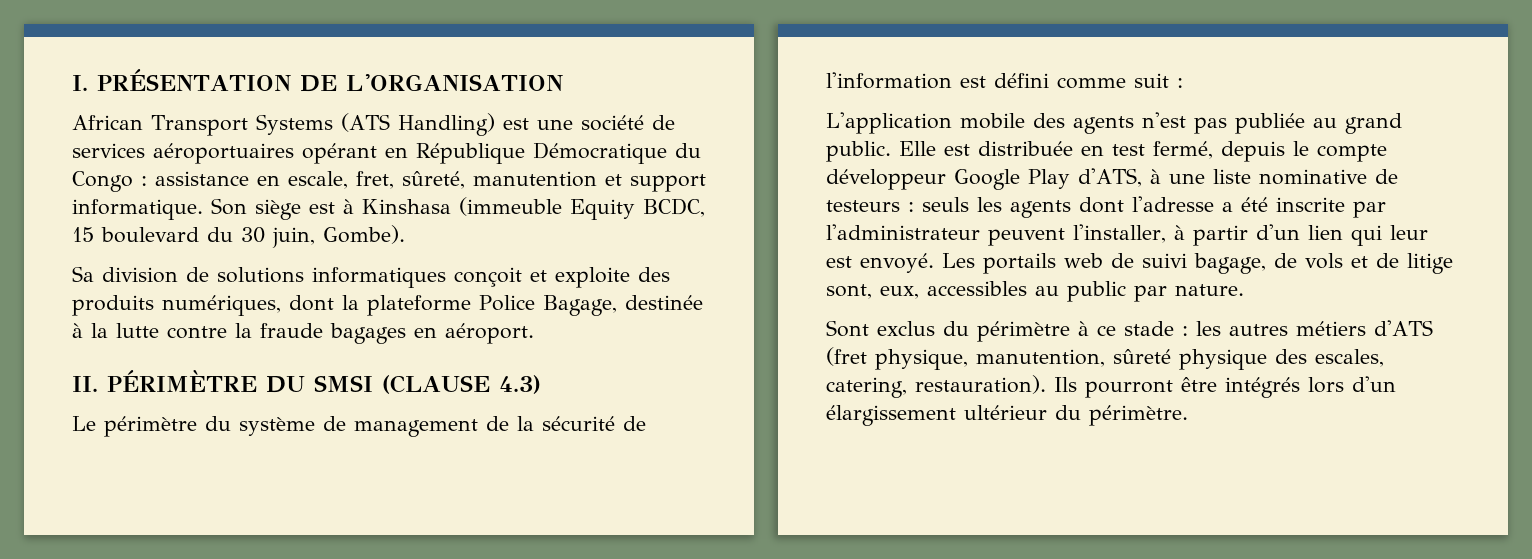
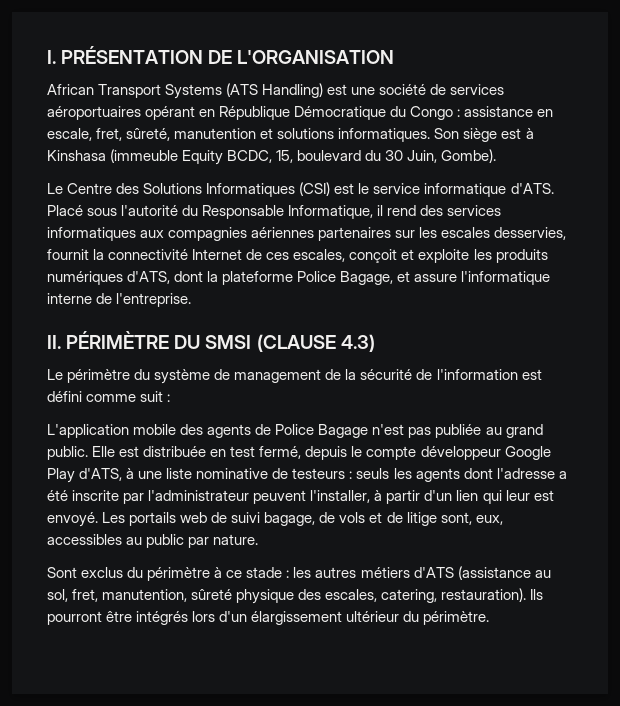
[630,174,706,192] [72,199,203,220] support informatique. -> [277,128,431,142] solutions informatiques.
[72,227,94,242] 15 -> [276,150,294,163] 15,
[272,227,315,248] juin, -> [407,150,438,163] Juin,
[72,266,670,288] [72,295,281,316] Sa division de solutions informatiques conçoit et exploite des produits numériques, -> [47,182,554,197] [47,205,502,219] [47,227,567,241] [47,249,548,263] [47,271,171,285] Le Centre des Solutions Informatiques (CSI) est le service informatique d'ATS. Placé sous l'autorité du Responsable Informatique, il rend des services informatiques aux compagnies aériennes partenaires sur les escales desservies, fournit la connectivité Internet de ces escales, conçoit et exploite les produits numériques d'ATS,
[624,295,703,310] [72,323,534,344] destinée à la lutte contre la fraude bagages en aéroport. -> [397,271,551,285] [47,293,192,307] et assure l'informatique interne de l'entreprise.
(1134, 125) none -> [255,424,369,438] de Police Bagage
[826,347,968,370] (fret physique, -> [457,566,551,580] [47,589,99,602] (assistance au sol, fret,

